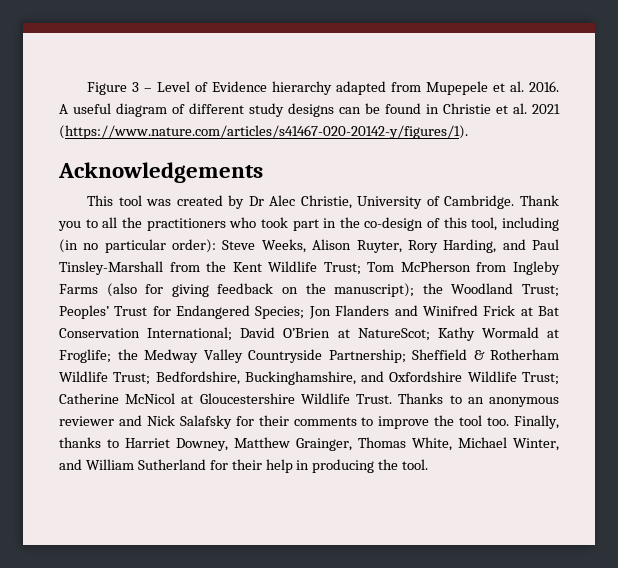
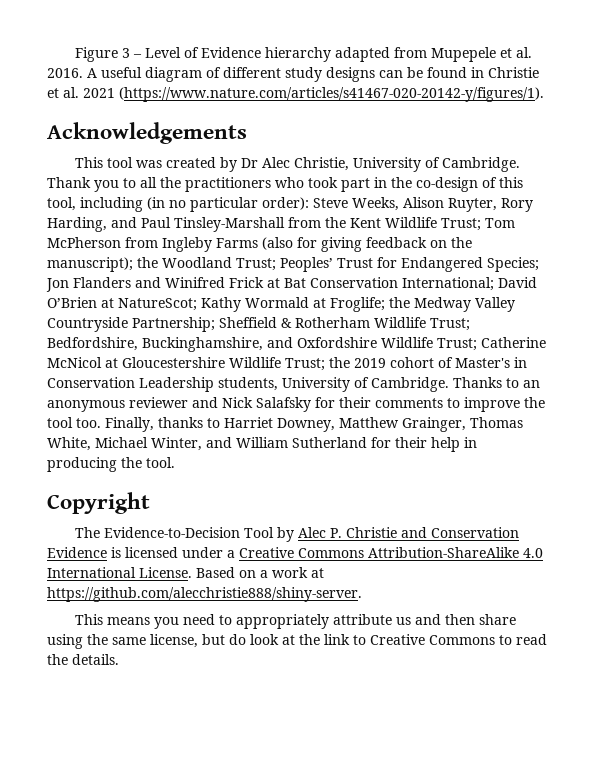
[356,394,393,404] Trust. -> [285,357,527,371] [47,377,449,392] Trust; the 2019 cohort of Master's in Conservation Leadership students, University of Cambridge.
(429, 464) none -> [47,492,150,514] [75,527,520,542] [47,547,543,558] [47,567,324,578] [47,587,362,602] [75,614,517,629] [47,634,547,649] [47,654,119,665] // Copyright // The Evidence-to-Decision Tool by Alec P. Christie and Conservation Evidence is licensed under a Creative Commons Attribution-ShareAlike 4.0 International License. Based on a work at https://github.com/alecchristie888/shiny-server. // This means you need to appropriately attribute us and then share using the same license, but do look at the link to Creative Commons to read the details.

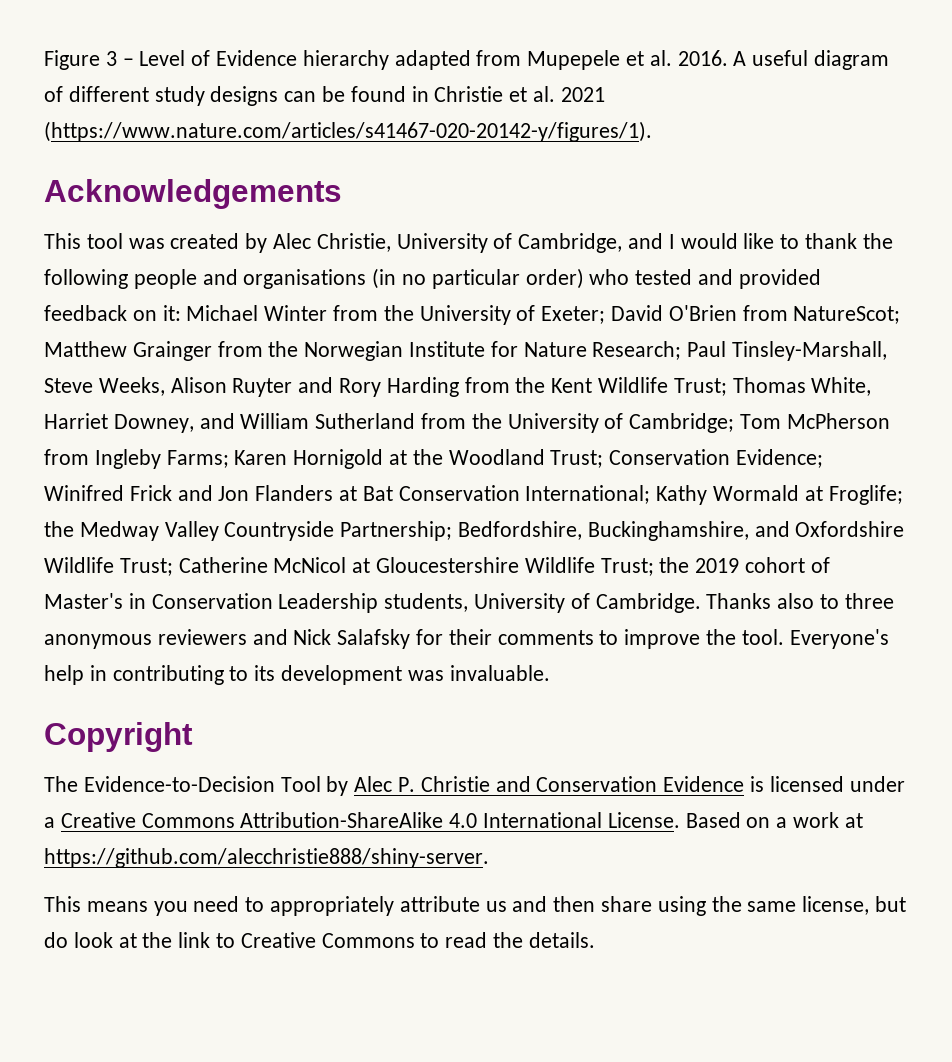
[241,158,259,168] Dr -> (268, 243) none
[442,157,521,172] [47,177,523,192] [47,197,533,212] [47,217,285,232] Cambridge. Thank you to all the practitioners who took part in the co-design of this tool, including (in no particular order): Steve Weeks, Alison Ruyter, Rory Harding, and Paul Tinsley-Marshall -> [518,233,893,253] [44,268,821,289] [44,305,901,325] [44,341,888,361] [44,377,459,397] Cambridge, and I would like to thank the following people and organisations (in no particular order) who tested and provided feedback on it: Michael Winter from the University of Exeter; David O'Brien from NatureScot; Matthew Grainger from the Norwegian Institute for Nature Research; Paul Tinsley-Marshall, Steve Weeks, Alison Ruyter and Rory Harding
[485,218,515,228] [47,237,472,252] [47,257,539,272] [46,277,537,292] [47,297,197,311] Tom McPherson from Ingleby Farms (also for giving feedback on the manuscript); the Woodland Trust; Peoples’ Trust for Endangered Species; Jon Flanders and Winifred Frick at Bat Conservation International; David O’Brien at NatureScot; -> [732,377,872,396] [44,413,890,433] [44,449,824,469] [44,485,651,504] Thomas White, Harriet Downey, and William Sutherland from the University of Cambridge; Tom McPherson from Ingleby Farms; Karen Hornigold at the Woodland Trust; Conservation Evidence; Winifred Frick and Jon Flanders at Bat Conservation International;
[219,317,470,331] Sheffield & Rotherham Wildlife Trust; -> (453, 531) none
[506,378,540,388] [47,397,188,412] to an anonymous reviewer -> [777,593,894,609] [44,629,247,649] also to three anonymous reviewers
[47,417,523,432] [47,437,477,452] [47,457,175,472] tool too. Finally, thanks to Harriet Downey, Matthew Grainger, Thomas White, Michael Winter, and William Sutherland for their help in producing the tool. -> [741,629,889,649] [44,665,550,685] tool. Everyone's help in contributing to its development was invaluable.

